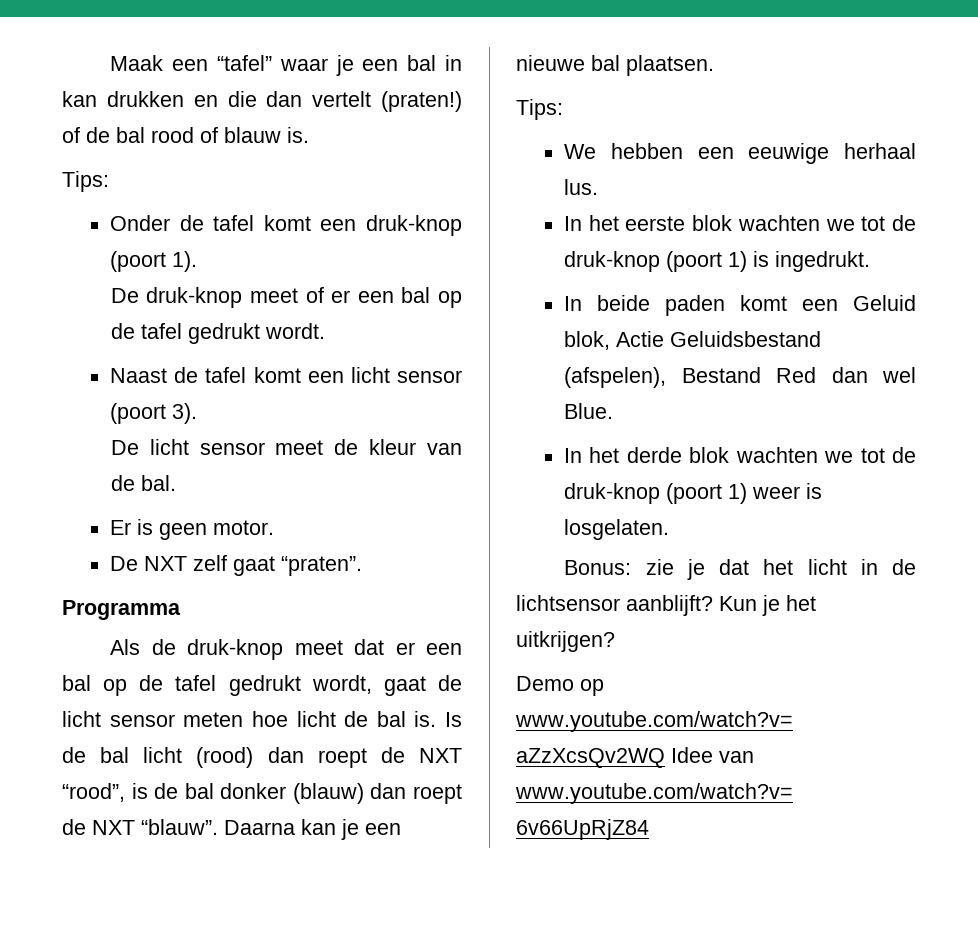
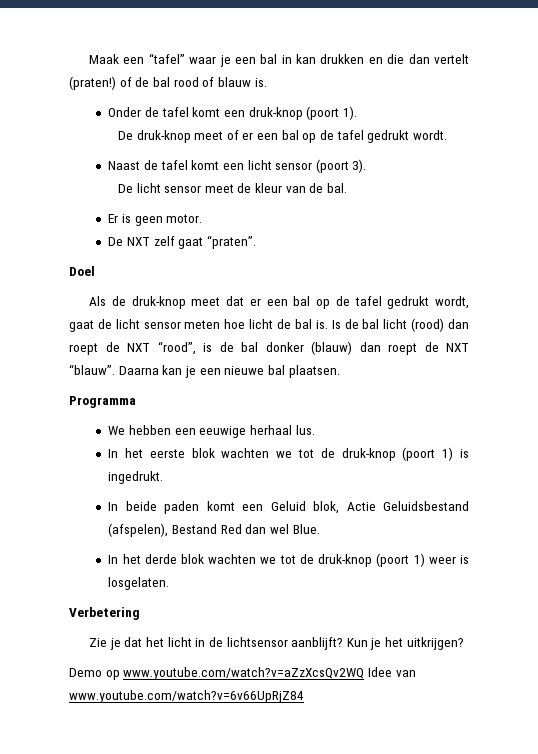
[62,171,109,192] // Tips: -> (267, 82) none
[62,600,181,620] Programma -> [69,266,95,276] Doel
[516,99,563,120] Tips: -> [69,396,136,408] Programma
[564,559,674,575] Bonus: zie -> [69,607,140,620] [89,638,108,647] Verbetering // Zie

